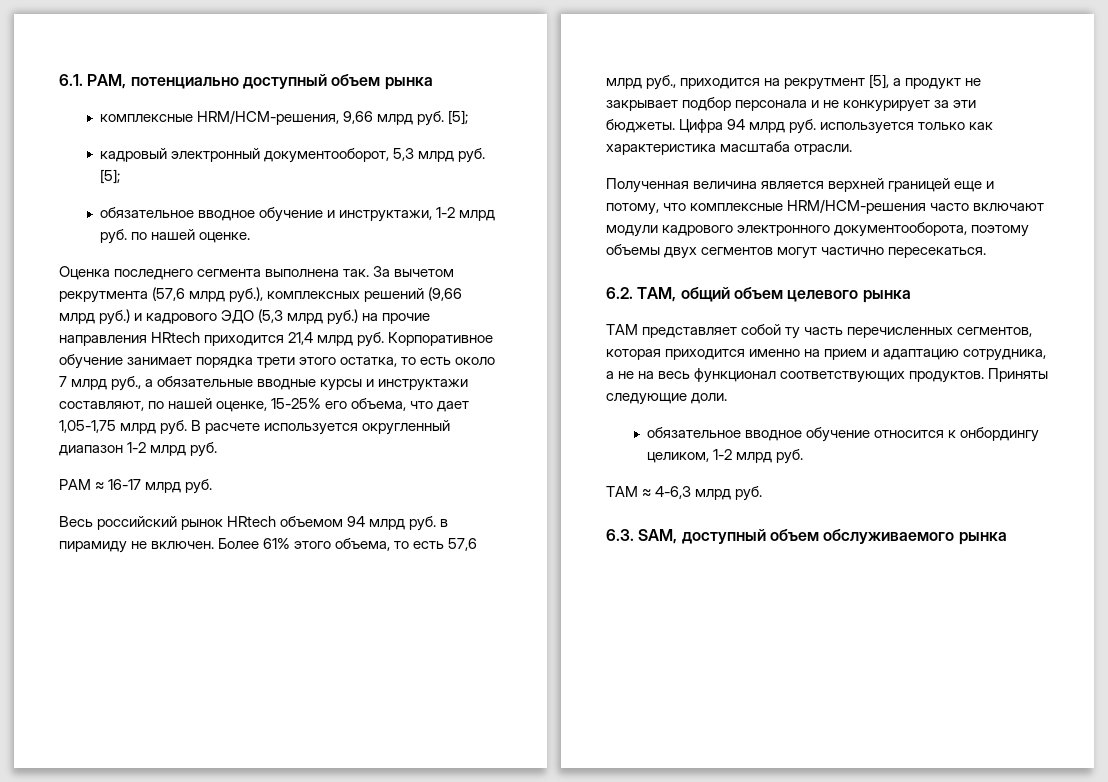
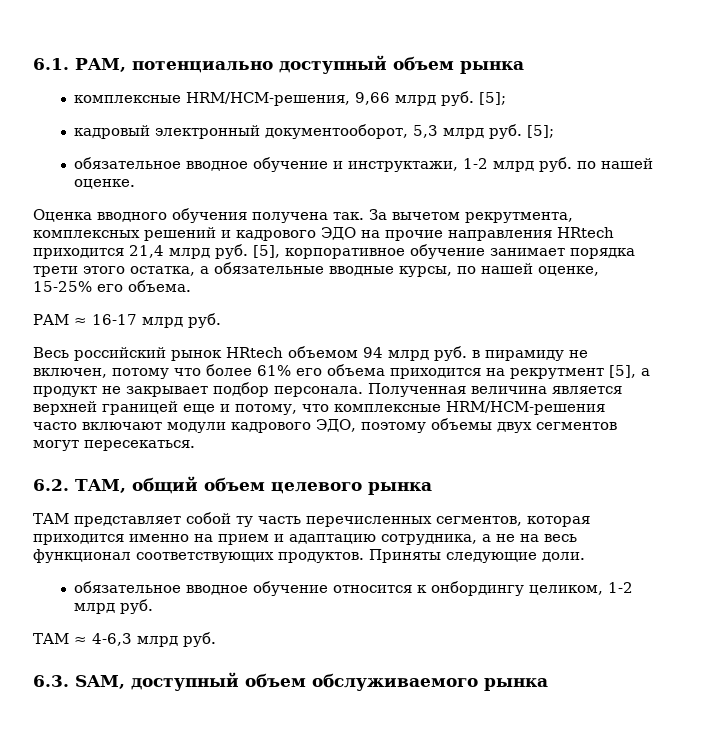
[114,266,455,280] [59,287,463,303] [59,309,359,325] последнего сегмента выполнена так. За вычетом рекрутмента (57,6 млрд руб.), комплексных решений (9,66 млрд руб.) и кадрового ЭДО (5,3 млрд руб.) -> [97,208,573,223] [33,227,356,241] вводного обучения получена так. За вычетом рекрутмента, комплексных решений и кадрового ЭДО
[388,332,494,346] Корпоративное -> [253,245,405,259] [5], корпоративное
[401,357,496,365] [59,376,469,391] [59,401,144,411] то есть около 7 млрд руб., а обязательные вводные курсы и инструктажи составляют, -> [200,262,452,277] а обязательные вводные курсы,
[351,398,470,412] [59,420,451,435] [59,442,218,457] объема, что дает 1,05-1,75 млрд руб. В расчете используется округленный диапазон 1-2 млрд руб. -> [128,280,191,292] объема.
[151,538,478,551] [606,75,677,90] включен. Более 61% этого объема, то есть 57,6 млрд руб., -> [33,364,385,379] включен, потому что более 61% его объема
[735,100,977,112] [606,119,994,134] [606,141,853,155] персонала и не конкурирует за эти бюджеты. Цифра 94 млрд руб. используется только как характеристика масштаба отрасли. // -> [274,386,363,397] персонала.
[737,222,968,237] электронного документооборота, -> [316,419,356,432] ЭДО,
[821,247,885,255] частично -> (79, 445) none

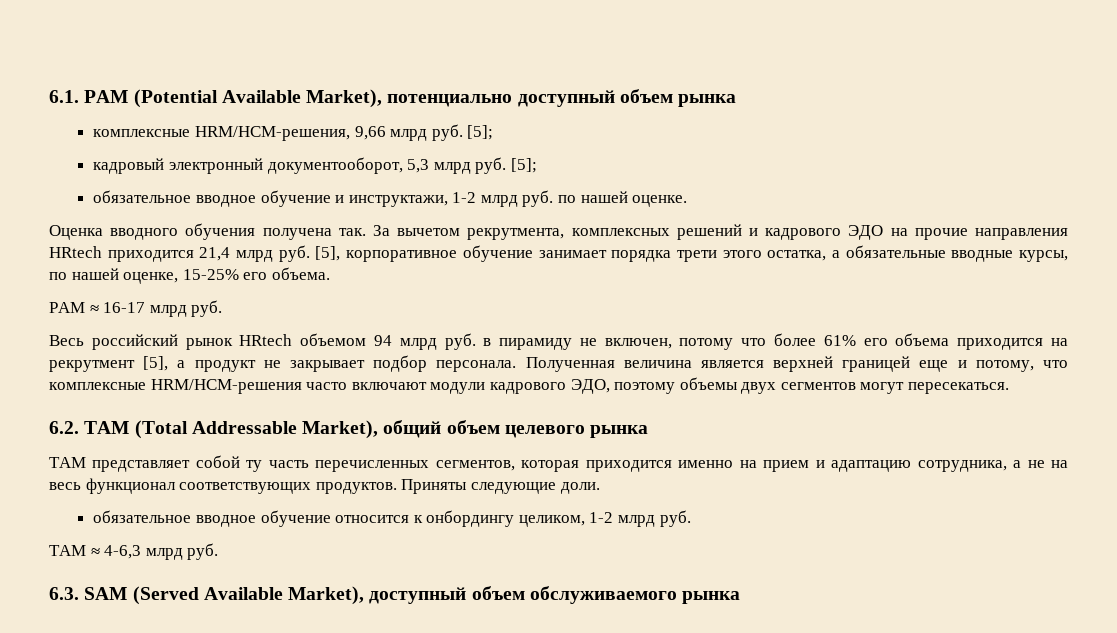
[75,58,126,72] PAM, -> [84,89,383,108] PAM (Potential Available Market),
[75,479,126,493] TAM, -> [84,420,379,439] TAM (Total Addressable Market),
[75,675,125,689] SAM, -> [84,586,365,605] SAM (Served Available Market),

